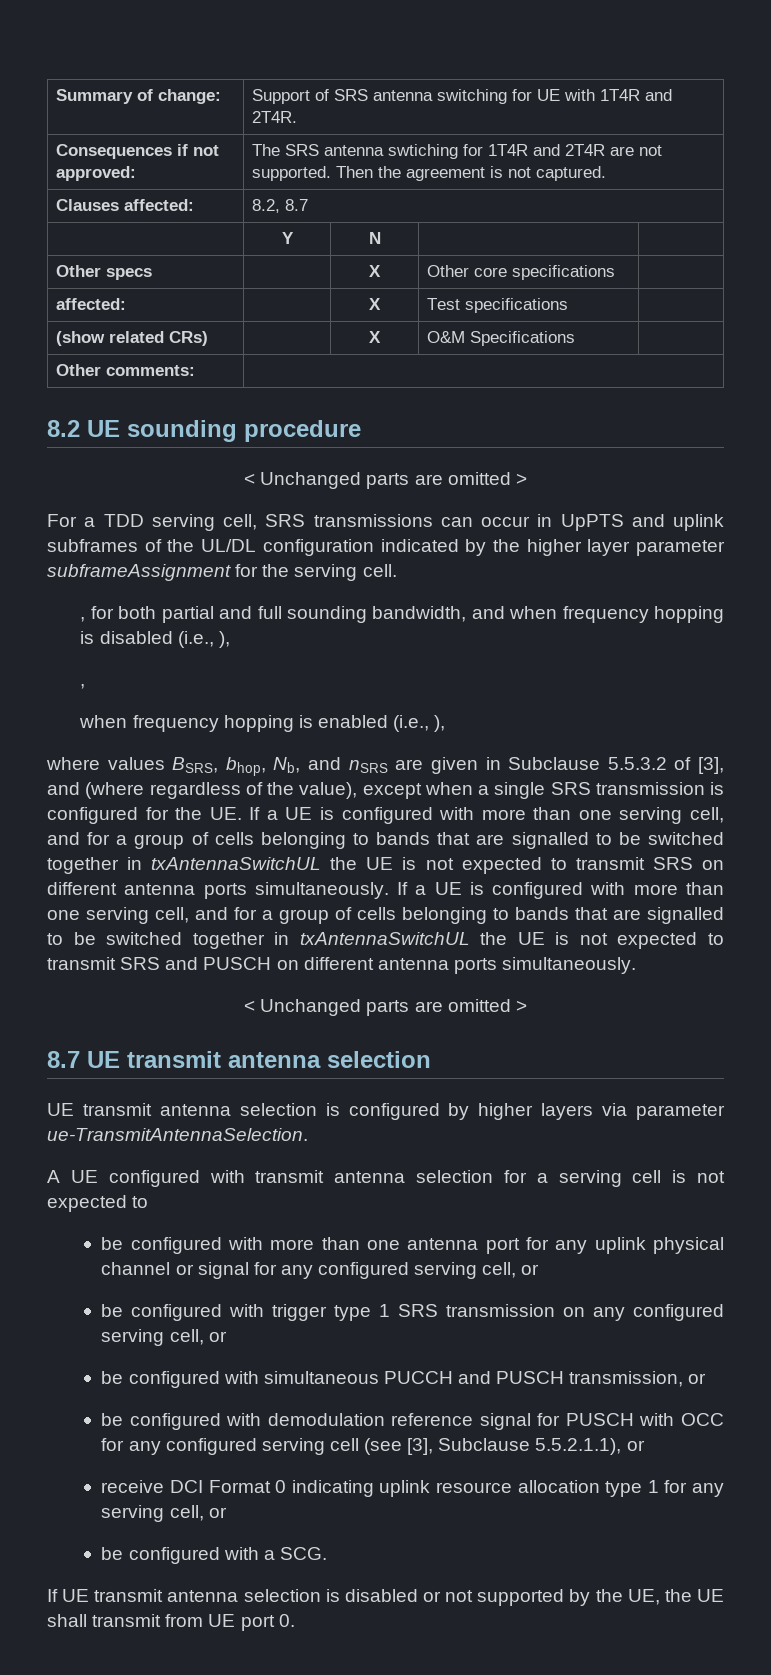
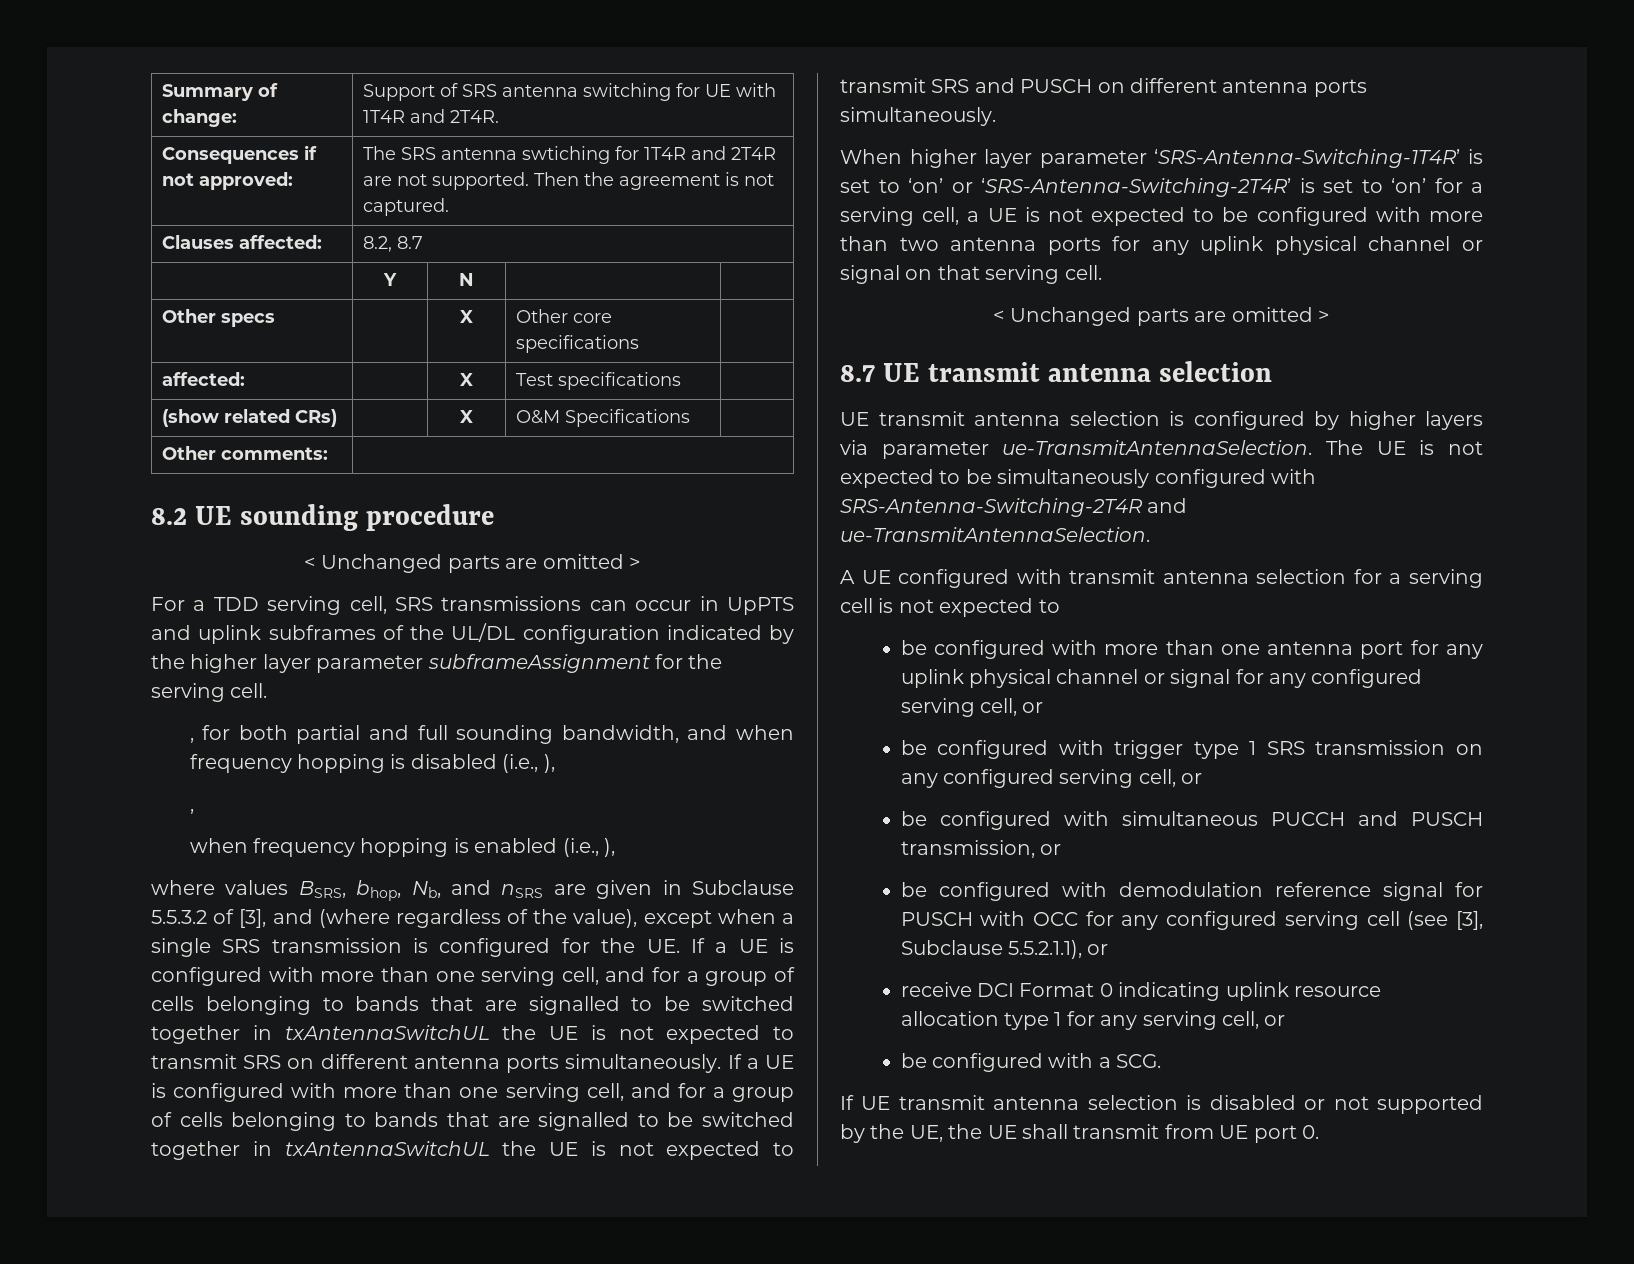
(637, 965) none -> [840,149,1483,168] [840,178,1483,197] [840,207,1483,226] [840,236,1483,255] [840,265,1102,284] // When higher layer parameter ‘SRS-Antenna-Switching-1T4R’ is set to ‘on’ or ‘SRS-Antenna-Switching-2T4R’ is set to ‘on’ for a serving cell, a UE is not expected to be configured with more than two antenna ports for any uplink physical channel or signal on that serving cell.
(308, 1134) none -> [1326,440,1483,455] [840,469,1316,488] [840,498,1188,517] [840,527,1150,542] The UE is not expected to be simultaneously configured with SRS-Antenna-Switching-2T4R and ue-TransmitAntennaSelection.

